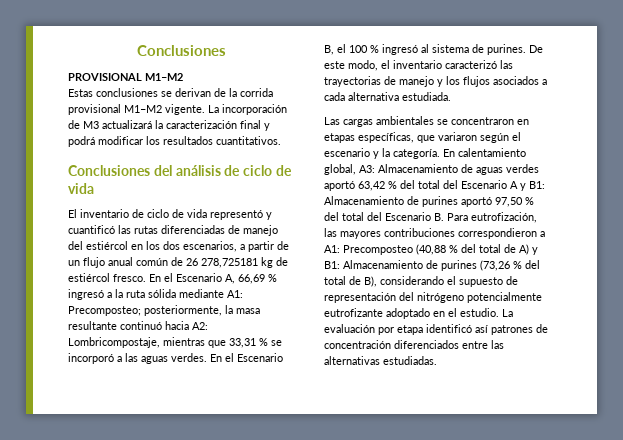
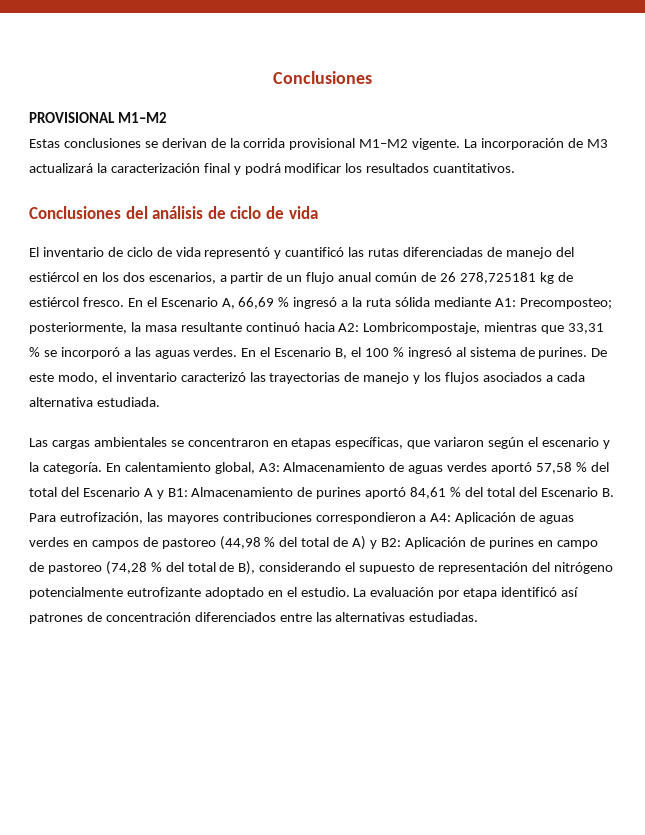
[358,181,385,191] 63,42 -> [536,462,573,474] 57,58
[495,197,523,207] 97,50 -> [410,487,447,499] 84,61
[324,244,446,255] A1: Precomposteo (40,88 -> [430,512,575,524] [29,536,261,550] A4: Aplicación de aguas verdes en campos de pastoreo (44,98
[324,260,510,271] B1: Almacenamiento de purines (73,26 -> [380,537,598,549] [29,561,147,575] B2: Aplicación de purines en campo de pastoreo (74,28

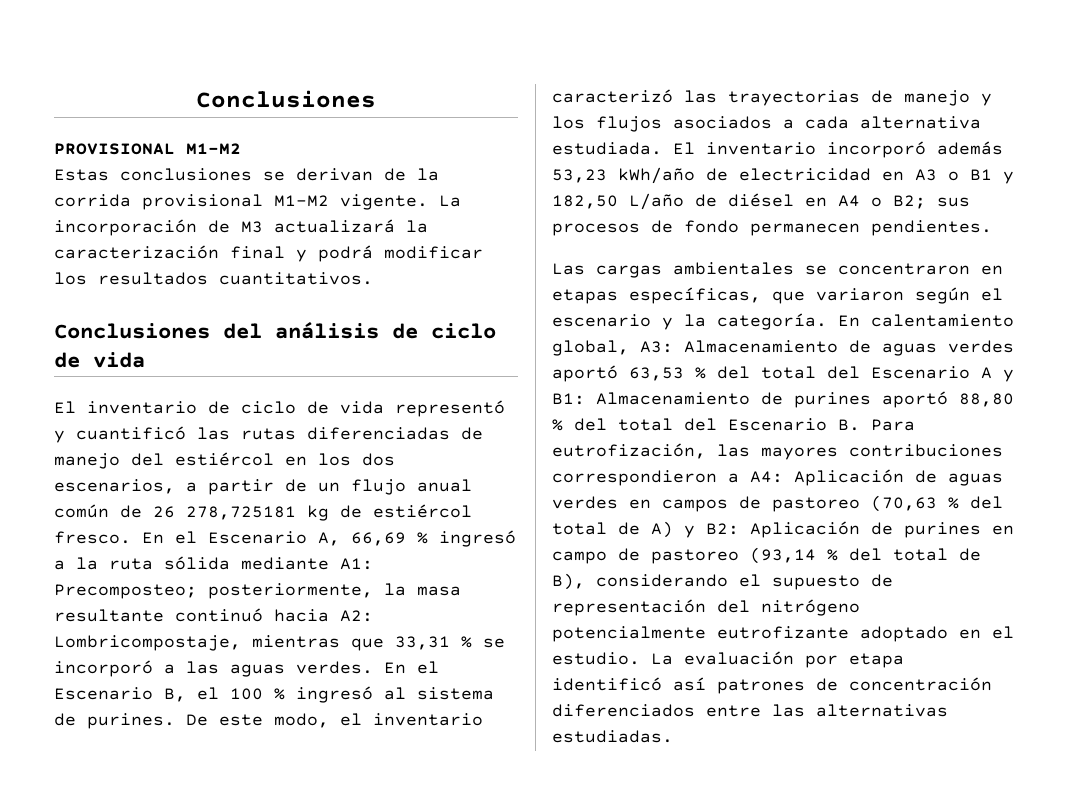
(160, 402) none -> [673,141,1003,158] [552,167,1014,184] [552,193,970,210] [552,220,992,236] El inventario incorporó además 53,23 kWh/año de electricidad en A3 o B1 y 182,50 L/año de diésel en A4 o B2; sus procesos de fondo permanecen pendientes.
[536,462,573,474] 57,58 -> [629,367,684,381] 63,53
[410,487,447,499] 84,61 -> [959,393,1014,407] 88,80
[219,536,261,550] (44,98 -> [871,495,937,512] (70,63
[105,561,147,575] (74,28 -> [750,547,816,564] (93,14

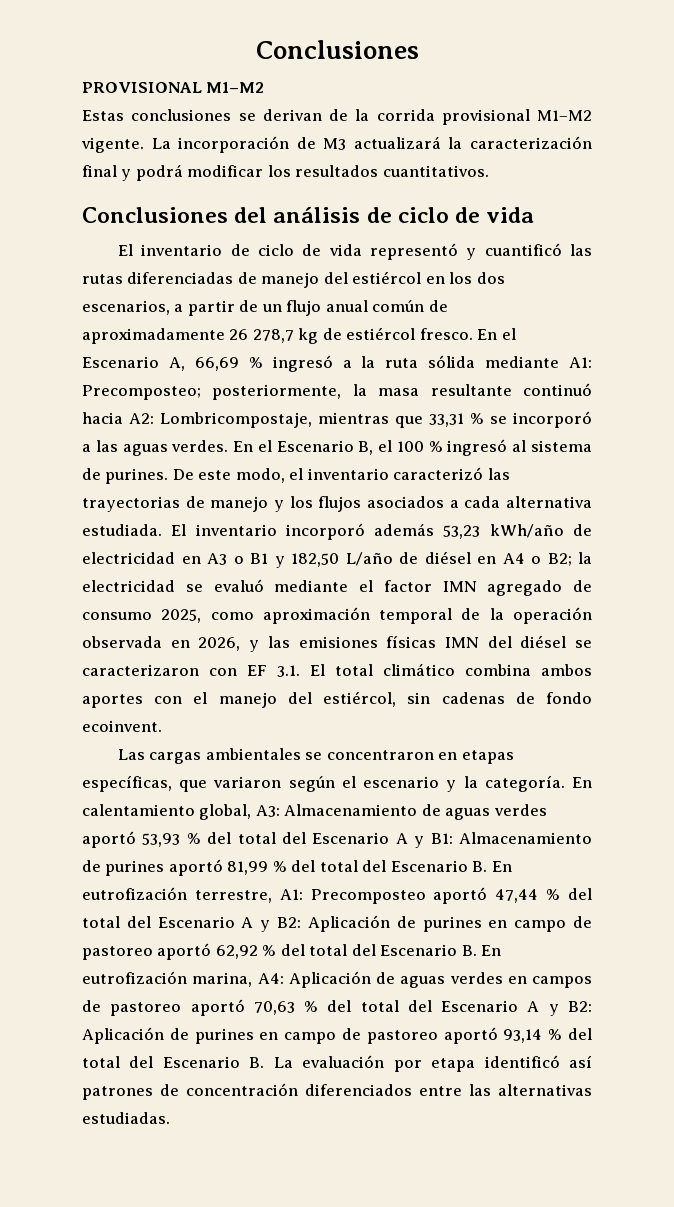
[153,506,296,520] 26 278,725181 -> [82,328,294,344] aproximadamente 26 278,7
[937,197,970,207] [552,220,992,236] sus procesos de fondo permanecen pendientes. -> [578,552,592,564] [82,579,592,596] [82,607,592,624] [82,635,592,652] [82,663,592,677] [82,691,592,708] [82,720,162,732] la electricidad se evaluó mediante el factor IMN agregado de consumo 2025, como aproximación temporal de la operación observada en 2026, y las emisiones físicas IMN del diésel se caracterizaron con EF 3.1. El total climático combina ambos aportes con el manejo del estiércol, sin cadenas de fondo ecoinvent.
[629,367,684,381] 63,53 -> [142,833,181,847] 53,93
[959,393,1014,407] [552,418,915,431] [552,443,1003,460] [552,470,739,486] 88,80 % del total del Escenario B. Para eutrofización, las mayores contribuciones correspondieron a -> [227,860,512,875] [82,887,592,904] [82,915,592,932] [82,943,502,960] [82,971,253,987] 81,99 % del total del Escenario B. En eutrofización terrestre, A1: Precomposteo aportó 47,44 % del total del Escenario A y B2: Aplicación de purines en campo de pastoreo aportó 62,92 % del total del Escenario B. En eutrofización marina,
[871,495,1003,512] [552,521,1014,538] [552,547,981,564] [552,573,893,590] [552,599,860,616] [552,626,1014,642] [552,652,640,665] (70,63 % del total de A) y B2: Aplicación de purines en campo de pastoreo (93,14 % del total de B), considerando el supuesto de representación del nitrógeno potencialmente eutrofizante adoptado en el estudio. -> [190,999,592,1016] [82,1027,593,1044] [82,1056,265,1068] aportó 70,63 % del total del Escenario A y B2: Aplicación de purines en campo de pastoreo aportó 93,14 % del total del Escenario B.

